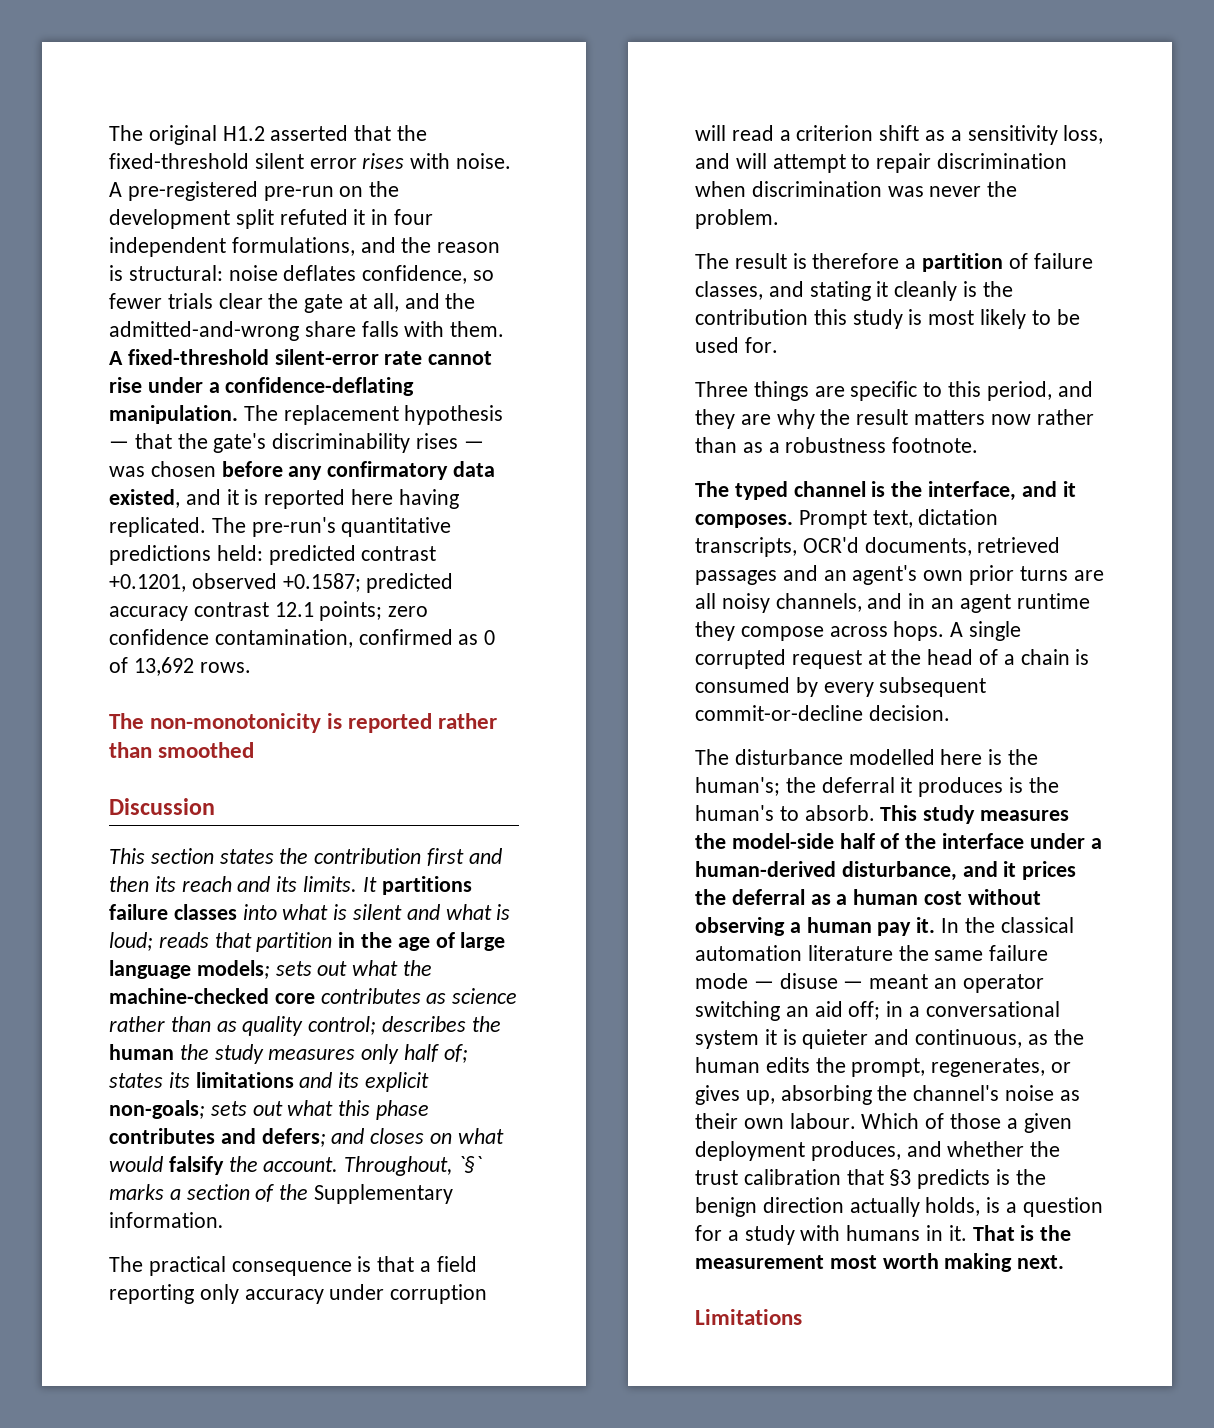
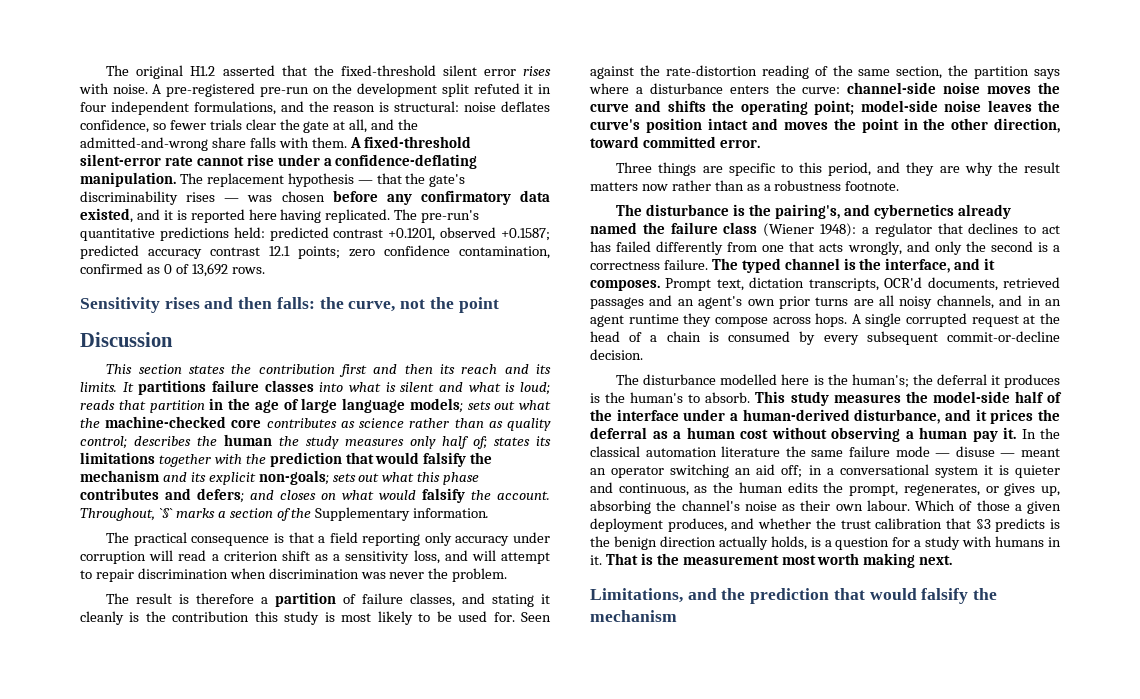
[109,713,498,733] [109,742,255,758] The non-monotonicity is reported rather than smoothed -> [80,297,499,313] Sensitivity rises and then falls: the curve, not the point
(294, 1080) none -> [158,452,493,467] [80,470,160,482] together with the prediction that would falsify the mechanism
(778, 345) none -> [521,612,551,622] [590,65,1060,79] [589,82,1060,94] [590,100,1060,115] [590,118,1060,133] [590,136,760,148] Seen against the rate-distortion reading of the same section, the partition says where a disturbance enters the curve: channel-side noise moves the curve and shifts the operating point; model-side noise leaves the curve's position intact and moves the point in the other direction, toward committed error.
(729, 489) none -> [646,204,1011,219] [590,222,1060,237] [590,241,1060,255] [590,258,738,270] disturbance is the pairing's, and cybernetics already named the failure class (Wiener 1948): a regulator that declines to act has failed differently from one that acts wrongly, and only the second is a correctness failure. The
[695,1309,802,1325] Limitations -> [590,588,998,604] [590,610,677,622] Limitations, and the prediction that would falsify the mechanism

